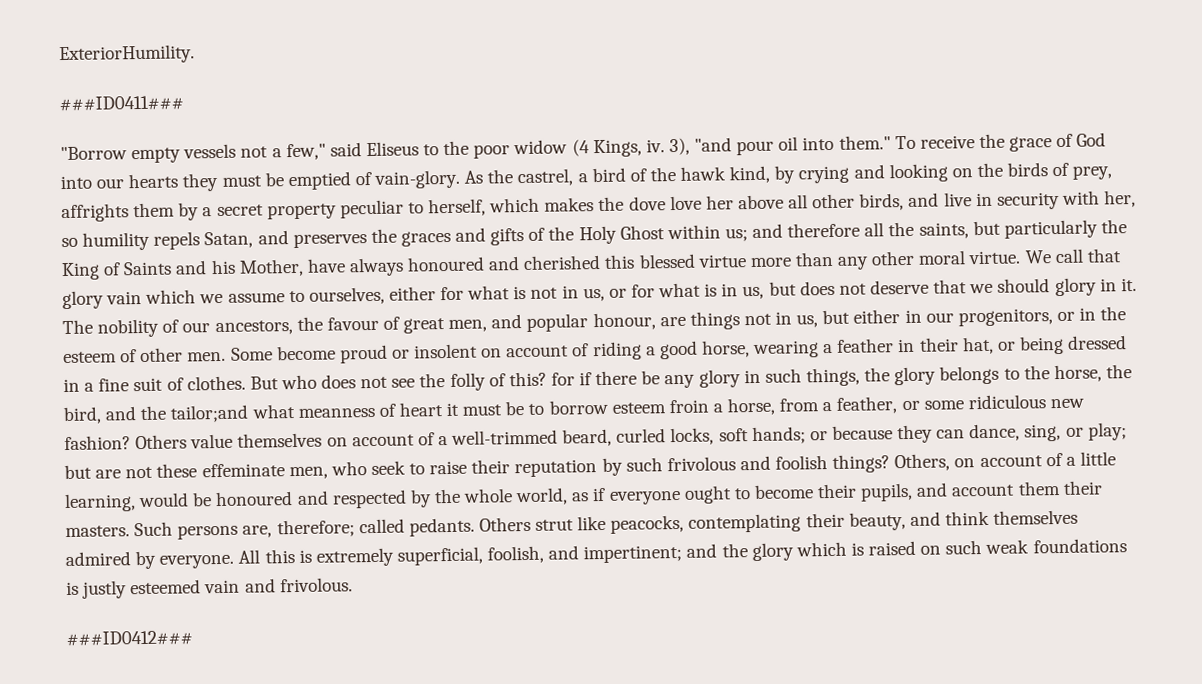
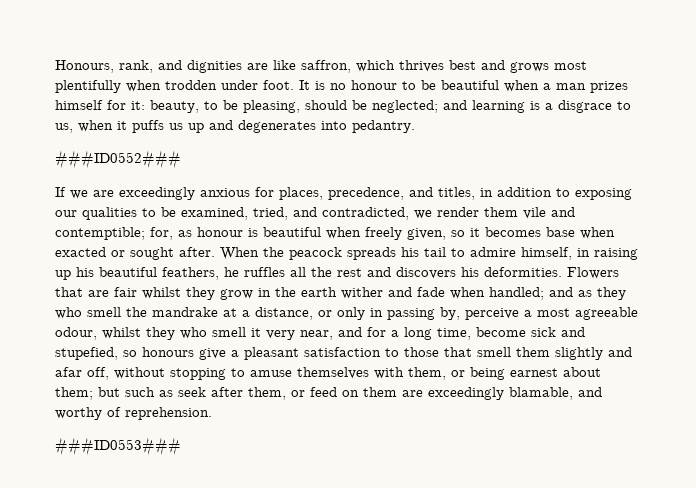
[59,44,195,65] [59,95,184,112] [60,132,1107,164] [60,162,1113,192] [61,189,1137,223] [61,219,1127,251] [61,248,1121,281] [62,277,1137,310] [62,306,1127,338] [63,335,1128,364] [63,364,1132,393] [63,394,1084,425] [64,422,1127,451] [64,451,1116,480] [64,480,1103,513] [65,509,1079,540] [65,538,1127,570] [66,577,353,599] [66,630,193,647] ExteriorHumility. // ###ID0411### // "Borrow empty vessels not a few," said Eliseus to the poor widow (4 Kings, iv. 3), "and pour oil into them." To receive the grace of God into our hearts they must be emptied of vain-glory. As the castrel, a bird of the hawk kind, by crying and looking on the birds of prey, affrights them by a secret property peculiar to herself, which makes the dove love her above all other birds, and live in security with her, so humility repels Satan, and preserves the graces and gifts of the Holy Ghost within us; and therefore all the saints, but particularly the King of Saints and his Mother, have always honoured and cherished this blessed virtue more than any other moral virtue. We call that glory vain which we assume to ourselves, either for what is not in us, or for what is in us, but does not deserve that we should glory in it. The nobility of our ancestors, the favour of great men, and popular honour, are things not in us, but either in our progenitors, or in the esteem of other men. Some become proud or insolent on account of riding a good horse, wearing a feather in their hat, or being dressed in a fine suit of clothes. But who does not see the folly of this? for if there be any glory in such things, the glory belongs to the horse, the bird, and the tailor;and what meanness of heart it must be to borrow esteem froin a horse, from a feather, or some ridiculous new fashion? Others value themselves on account of a well-trimmed beard, curled locks, soft hands; or because they can dance, sing, or play; but are not these effeminate men, who seek to raise their reputation by such frivolous and foolish things? Others, on account of a little learning, would be honoured and respected by the whole world, as if everyone ought to become their pupils, and account them their masters. Such persons are, therefore; called pedants. Others strut like peacocks, contemplating their beauty, and think themselves admired by everyone. All this is extremely superficial, foolish, and impertinent; and the glory which is raised on such weak foundations is justly esteemed vain and frivolous. // ###ID0412### -> [55,60,587,73] [55,80,628,93] [55,100,631,113] [55,120,415,133] [55,150,181,169] [55,187,632,200] [55,207,575,220] [55,227,615,240] [55,247,638,260] [55,267,619,280] [55,287,626,300] [55,307,638,320] [55,327,585,340] [55,347,632,360] [55,367,601,380] [55,387,602,400] [55,407,212,420] [55,437,181,456] Honours, rank, and dignities are like saffron, which thrives best and grows most plentifully when trodden under foot. It is no honour to be beautiful when a man prizes himself for it: beauty, to be pleasing, should be neglected; and learning is a disgrace to us, when it puffs us up and degenerates into pedantry. // ###ID0552### // If we are exceedingly anxious for places, precedence, and titles, in addition to exposing our qualities to be examined, tried, and contradicted, we render them vile and contemptible; for, as honour is beautiful when freely given, so it becomes base when exacted or sought after. When the peacock spreads his tail to admire himself, in raising up his beautiful feathers, he ruffles all the rest and discovers his deformities. Flowers that are fair whilst they grow in the earth wither and fade when handled; and as they who smell the mandrake at a distance, or only in passing by, perceive a most agreeable odour, whilst they who smell it very near, and for a long time, become sick and stupefied, so honours give a pleasant satisfaction to those that smell them slightly and afar off, without stopping to amuse themselves with them, or being earnest about them; but such as seek after them, or feed on them are exceedingly blamable, and worthy of reprehension. // ###ID0553###

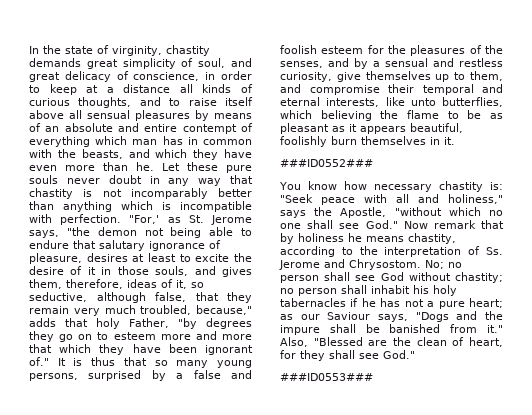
[55,60,587,73] [55,80,628,93] [55,100,631,113] [55,120,415,133] [55,150,181,169] [55,187,632,200] [55,207,575,220] [55,227,615,240] [55,247,638,260] [55,267,619,280] [55,287,626,300] [55,307,638,320] [55,327,585,340] [55,347,632,360] [55,367,601,380] [55,387,602,400] [55,407,212,420] Honours, rank, and dignities are like saffron, which thrives best and grows most plentifully when trodden under foot. It is no honour to be beautiful when a man prizes himself for it: beauty, to be pleasing, should be neglected; and learning is a disgrace to us, when it puffs us up and degenerates into pedantry. // ###ID0552### // If we are exceedingly anxious for places, precedence, and titles, in addition to exposing our qualities to be examined, tried, and contradicted, we render them vile and contemptible; for, as honour is beautiful when freely given, so it becomes base when exacted or sought after. When the peacock spreads his tail to admire himself, in raising up his beautiful feathers, he ruffles all the rest and discovers his deformities. Flowers that are fair whilst they grow in the earth wither and fade when handled; and as they who smell the mandrake at a distance, or only in passing by, perceive a most agreeable odour, whilst they who smell it very near, and for a long time, become sick and stupefied, so honours give a pleasant satisfaction to those that smell them slightly and afar off, without stopping to amuse themselves with them, or being earnest about them; but such as seek after them, or feed on them are exceedingly blamable, and worthy of reprehension. -> [29,45,210,56] [29,58,253,69] [29,71,252,82] [29,84,254,95] [29,97,254,108] [29,110,252,121] [29,123,253,134] [29,136,252,147] [29,149,252,160] [29,162,252,173] [29,175,254,186] [29,188,252,199] [29,201,252,212] [29,214,252,225] [29,227,253,238] [29,240,221,251] [29,253,252,264] [29,266,252,277] [29,279,204,289] [29,292,252,303] [29,305,252,316] [29,318,252,329] [29,331,252,342] [29,344,253,355] [29,357,253,368] [29,370,253,381] [280,45,503,56] [280,58,503,69] [280,71,503,82] [280,84,503,95] [280,97,503,107] [280,110,503,121] [280,123,463,134] [280,136,455,147] [280,159,373,167] [279,181,503,192] [280,194,503,205] [280,207,503,218] [280,220,504,229] [280,233,456,244] [280,246,503,257] [279,259,462,270] [280,272,503,283] [280,285,457,296] [280,298,503,309] [280,311,503,322] [280,324,503,335] [280,337,503,347] [280,350,415,361] In the state of virginity, chastity demands great simplicity of soul, and great delicacy of conscience, in order to keep at a distance all kinds of curious thoughts, and to raise itself above all sensual pleasures by means of an absolute and entire contempt of everything which man has in common with the beasts, and which they have even more than he. Let these pure souls never doubt in any way that chastity is not incomparably better than anything which is incompatible with perfection. "For,' as St. Jerome says, "the demon not being able to endure that salutary ignorance of pleasure, desires at least to excite the desire of it in those souls, and gives them, therefore, ideas of it, so seductive, although false, that they remain very much troubled, because," adds that holy Father, "by degrees they go on to esteem more and more that which they have been ignorant of." It is thus that so many young persons, surprised by a false and foolish esteem for the pleasures of the senses, and by a sensual and restless curiosity, give themselves up to them, and compromise their temporal and eternal interests, like unto butterflies, which believing the flame to be as pleasant as it appears beautiful, foolishly burn themselves in it. // ###ID0552### // You know how necessary chastity is: "Seek peace with all and holiness," says the Apostle, "without which no one shall see God." Now remark that by holiness he means chastity, according to the interpretation of Ss. Jerome and Chrysostom. No; no person shall see God without chastity; no person shall inhabit his holy tabernacles if he has not a pure heart; as our Saviour says, "Dogs and the impure shall be banished from it." Also, "Blessed are the clean of heart, for they shall see God."

